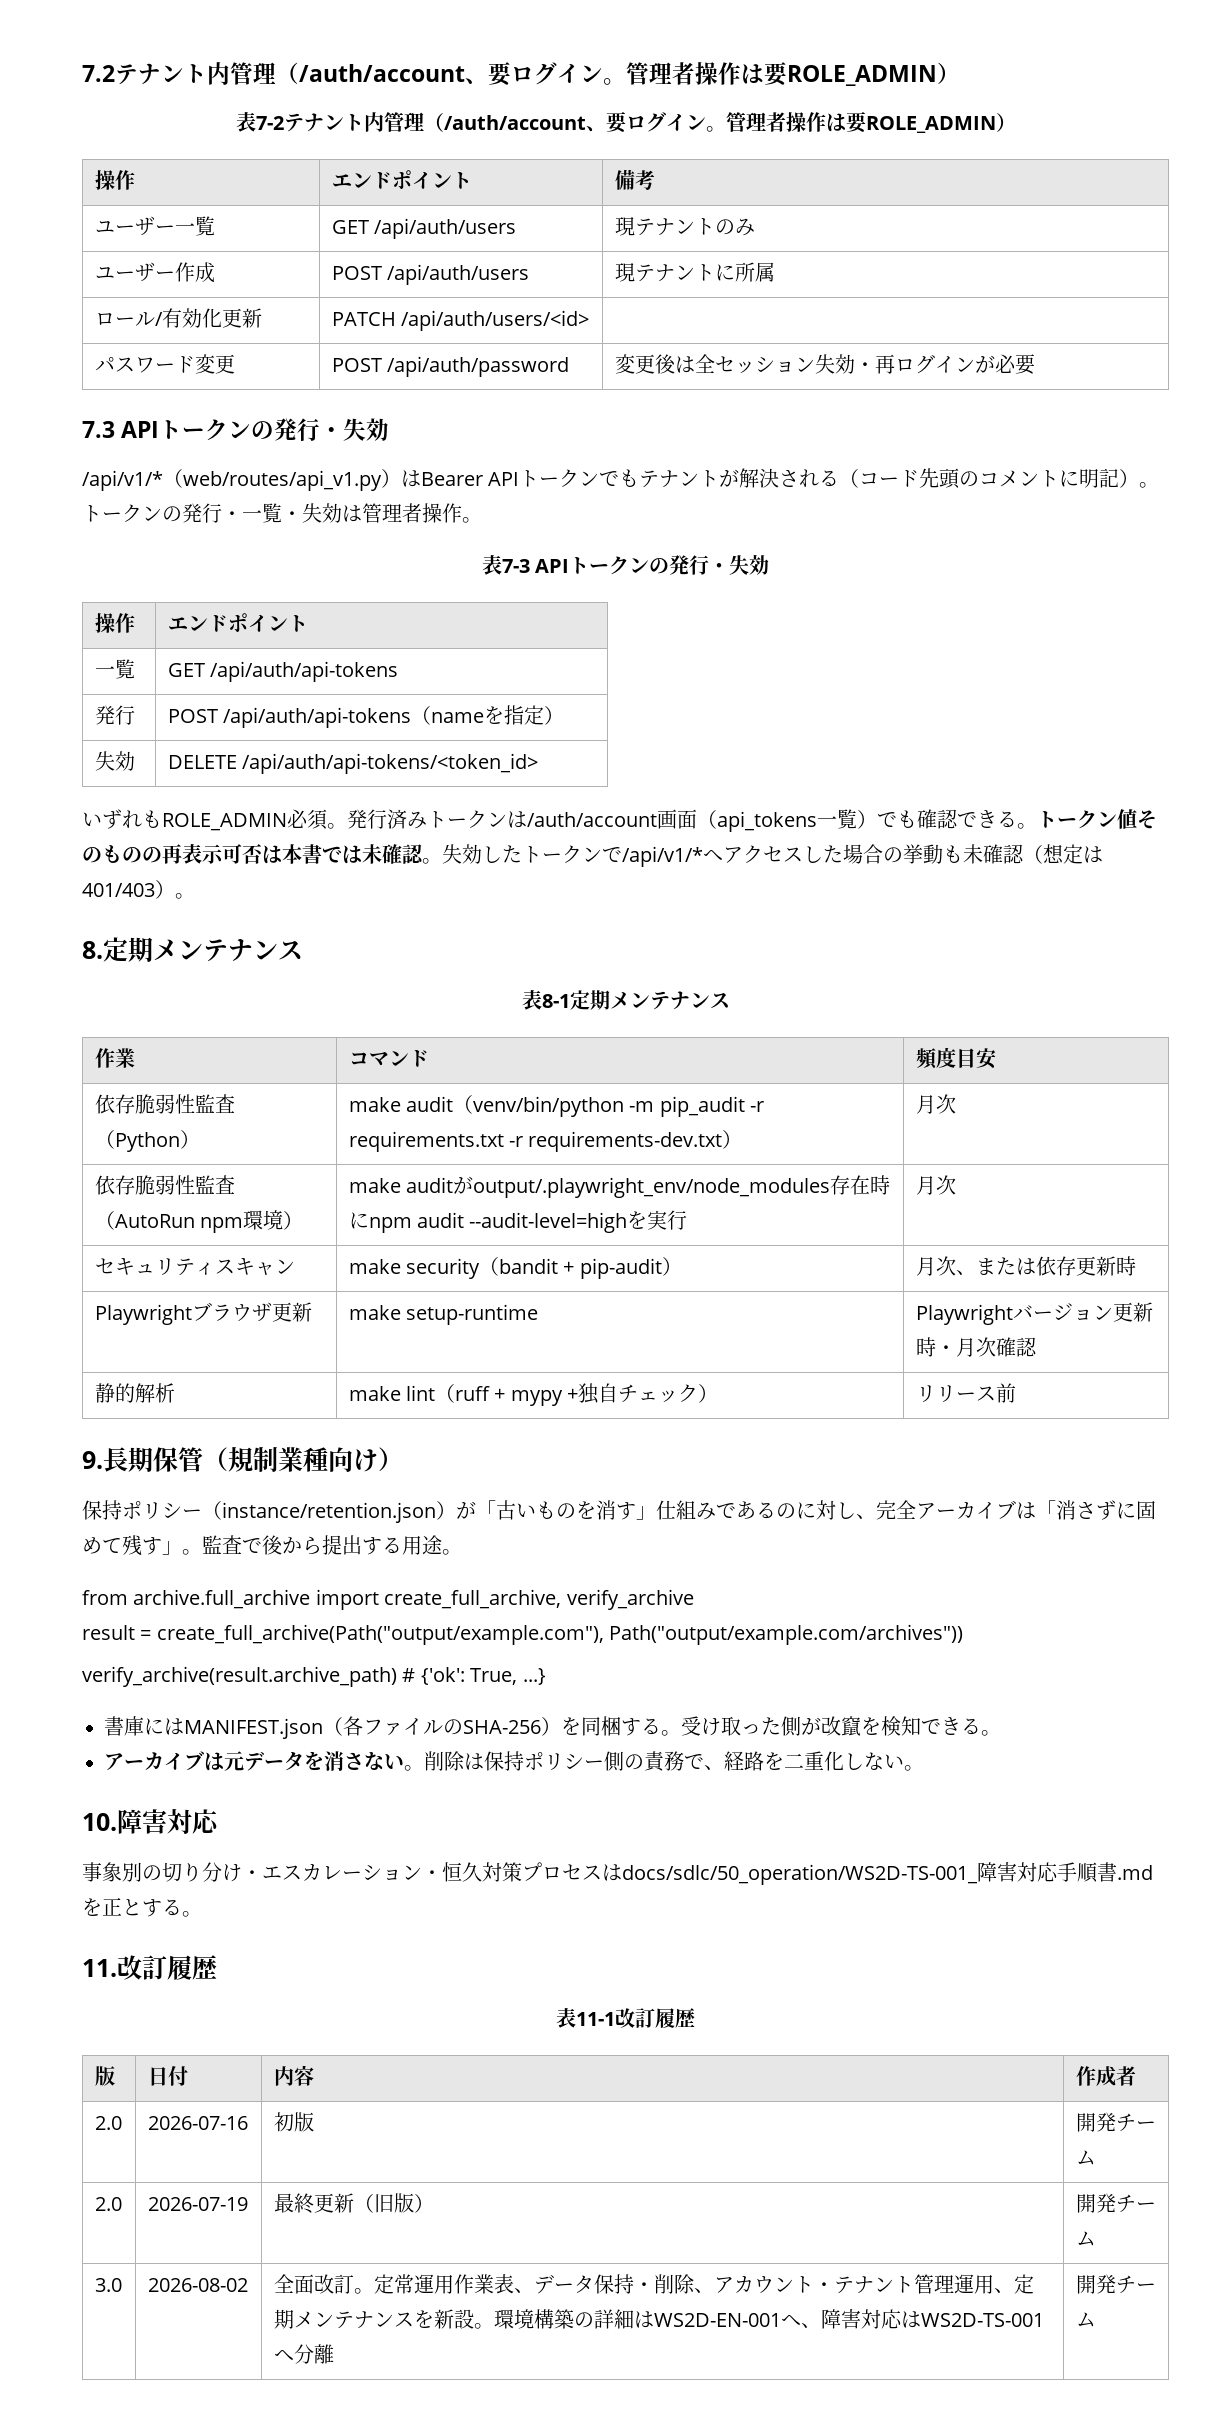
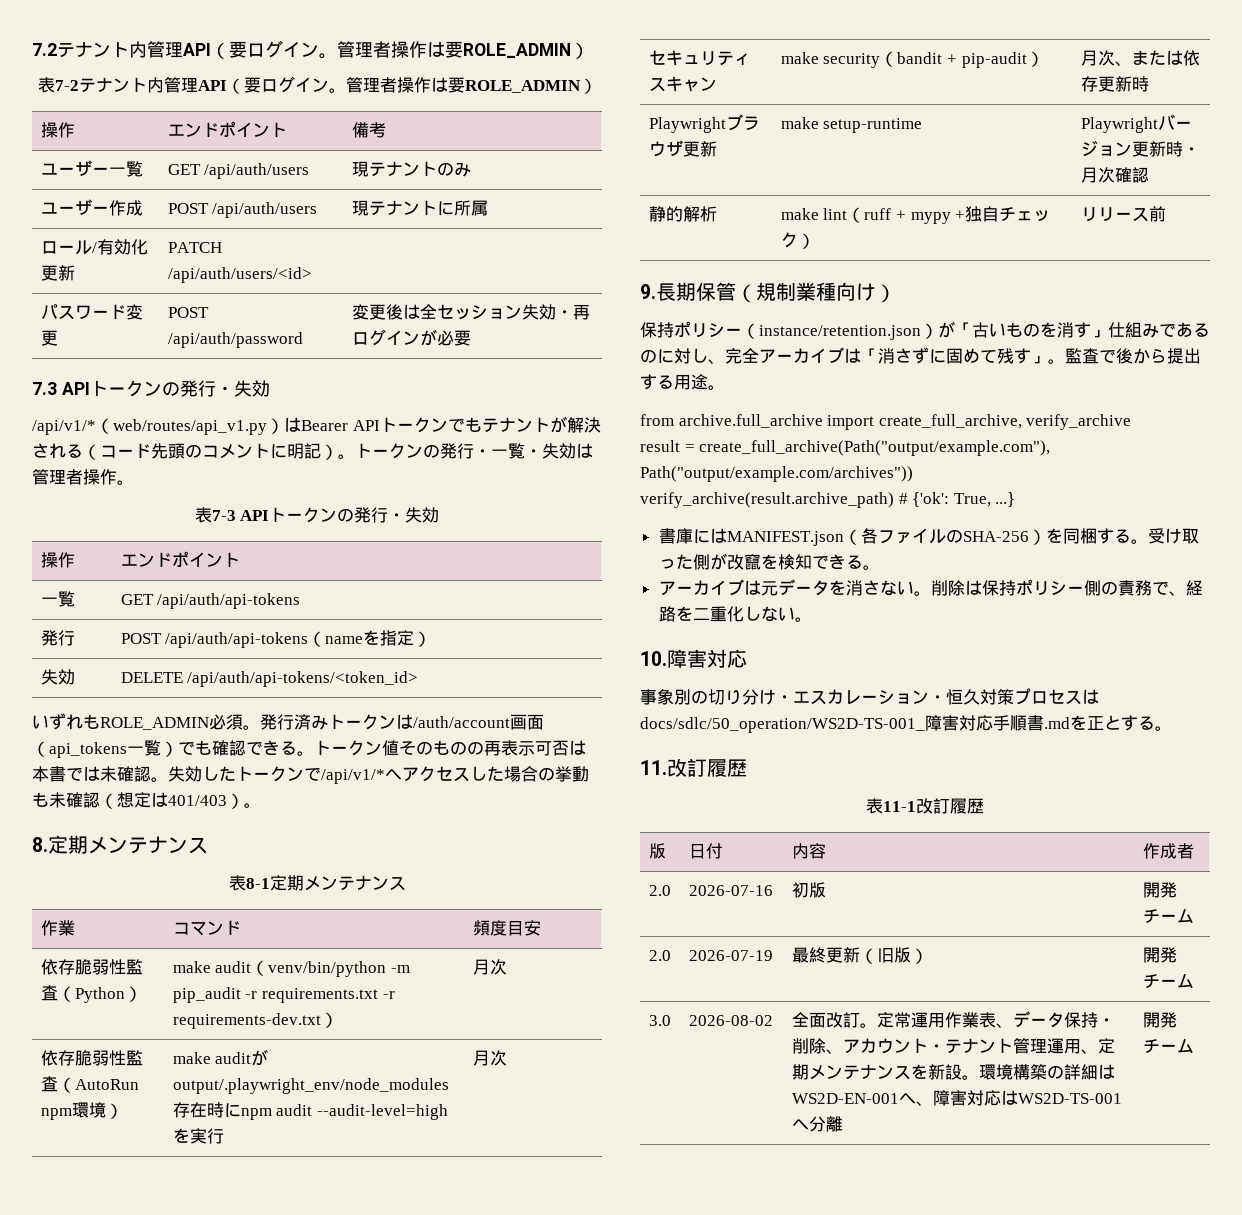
[276,62,488,84] （/auth/account、 -> [183,43,229,59] API（
[423,113,606,132] （/auth/account、 -> [197,78,244,94] API（

